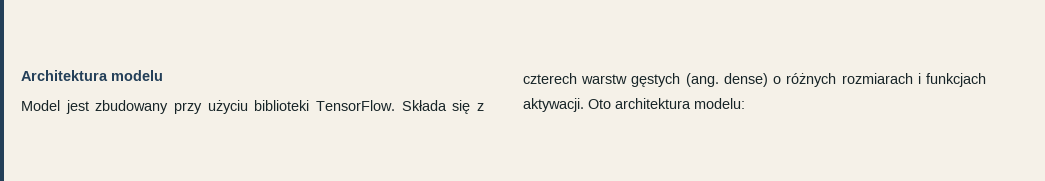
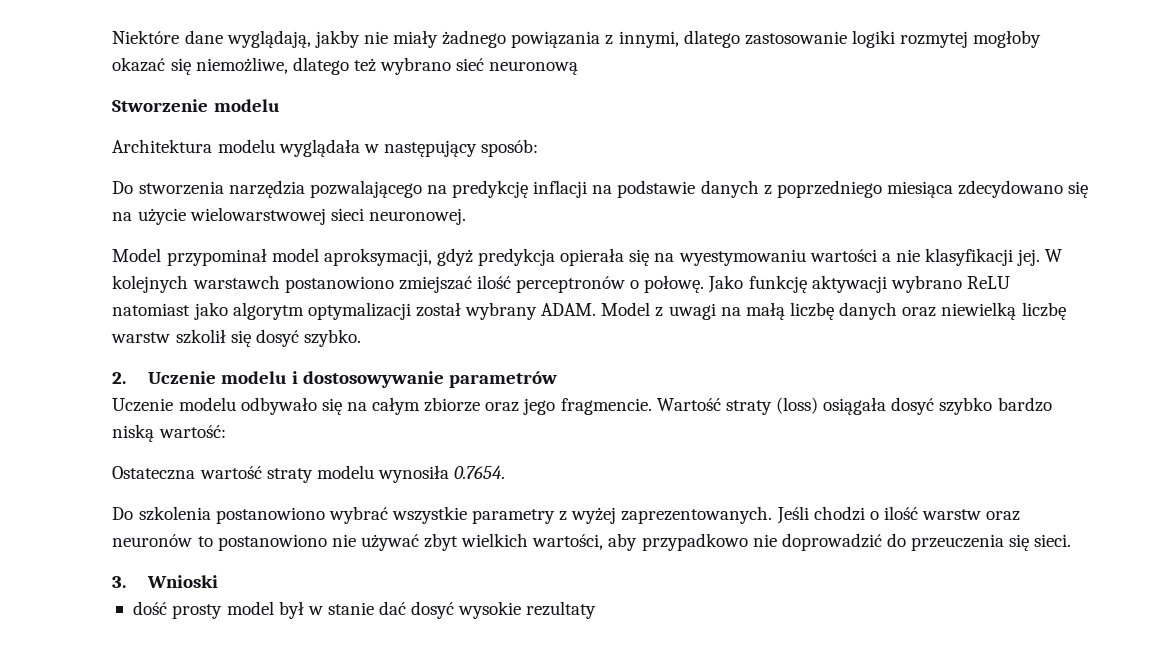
[21,70,163,81] [21,100,484,114] [523,73,986,87] [523,98,745,112] Architektura modelu // Model jest zbudowany przy użyciu biblioteki TensorFlow. Składa się z czterech warstw gęstych (ang. dense) o różnych rozmiarach i funkcjach aktywacji. Oto architektura modelu: -> [112,30,1042,48] [112,57,579,75] [112,99,280,112] [112,139,539,157] [112,180,1089,198] [112,207,466,225] [112,248,1063,266] [112,275,1010,293] [112,302,1066,320] [111,329,361,347] [112,371,558,388] [112,397,1052,415] [112,424,226,442] [112,465,506,483] [112,506,1021,524] [112,533,1072,551] [112,575,218,588] [133,601,597,619] Niektóre dane wyglądają, jakby nie miały żadnego powiązania z innymi, dlatego zastosowanie logiki rozmytej mogłoby okazać się niemożliwe, dlatego też wybrano sieć neuronową // Stworzenie modelu // Architektura modelu wyglądała w następujący sposób: // Do stworzenia narzędzia pozwalającego na predykcję inflacji na podstawie danych z poprzedniego miesiąca zdecydowano się na użycie wielowarstwowej sieci neuronowej. // Model przypominał model aproksymacji, gdyż predykcja opierała się na wyestymowaniu wartości a nie klasyfikacji jej. W kolejnych warstawch postanowiono zmiejszać ilość perceptronów o połowę. Jako funkcję aktywacji wybrano ReLU natomiast jako algorytm optymalizacji został wybrany ADAM. Model z uwagi na małą liczbę danych oraz niewielką liczbę warstw szkolił się dosyć szybko. // 2. Uczenie modelu i dostosowywanie parametrów // Uczenie modelu odbywało się na całym zbiorze oraz jego fragmencie. Wartość straty (loss) osiągała dosyć szybko bardzo niską wartość: // Ostateczna wartość straty modelu wynosiła 0.7654. // Do szkolenia postanowiono wybrać wszystkie parametry z wyżej zaprezentowanych. Jeśli chodzi o ilość warstw oraz neuronów to postanowiono nie używać zbyt wielkich wartości, aby przypadkowo nie doprowadzić do przeuczenia się sieci. // 3. Wnioski // dość prosty model był w stanie dać dosyć wysokie rezultaty

